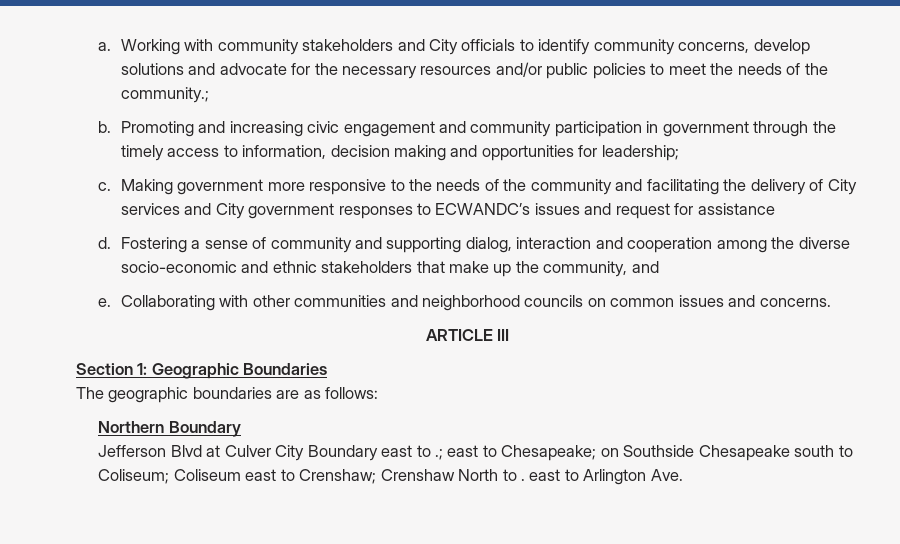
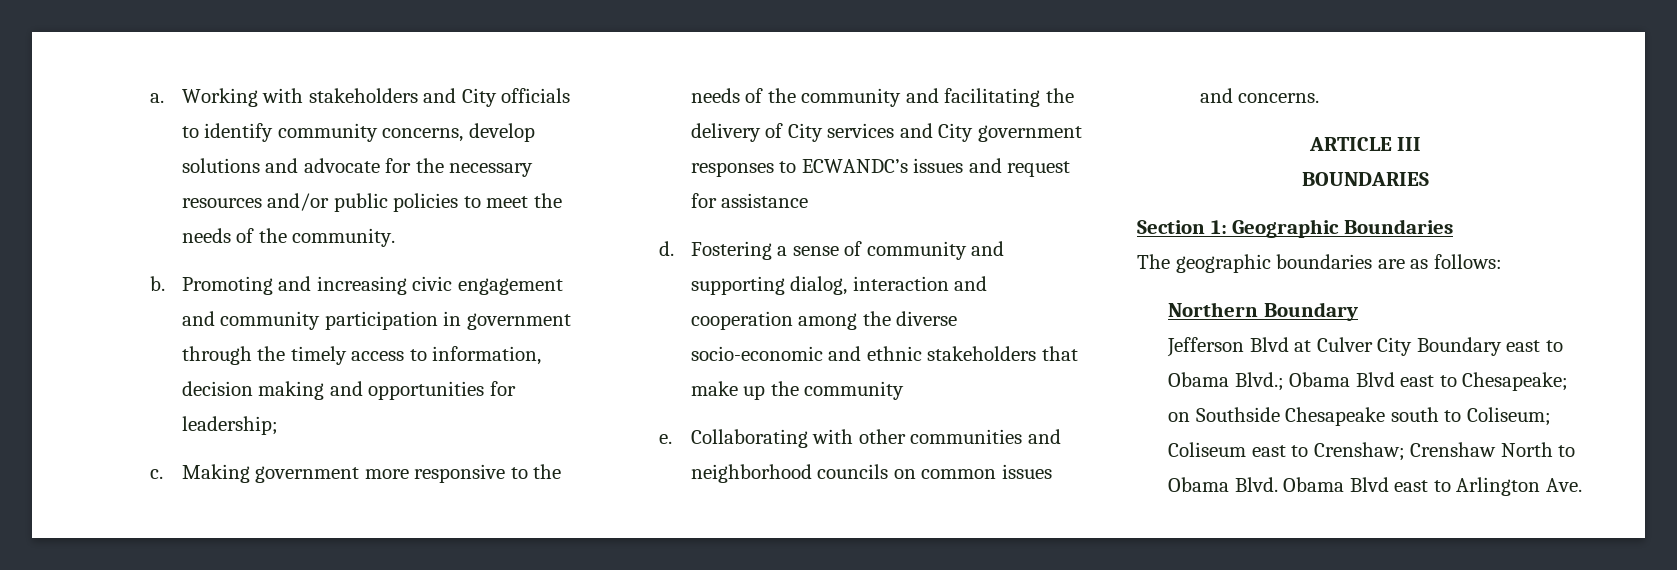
[217,39,299,55] community -> (304, 95) none
[120,87,209,103] community.; -> [292,228,396,247] community.
[543,261,659,277] community, and -> [804,381,905,400] community
(510, 335) none -> [1302,172,1429,186] // BOUNDARIES
[435,449,444,460] .; -> [1168,372,1395,391] Obama Blvd.; Obama Blvd
[521,479,526,481] . -> [1168,477,1389,492] Obama Blvd. Obama Blvd

